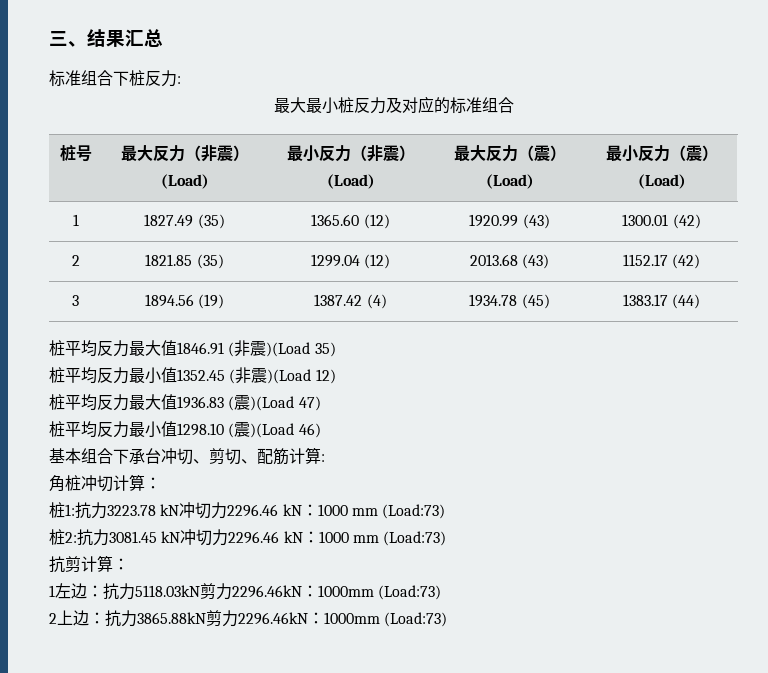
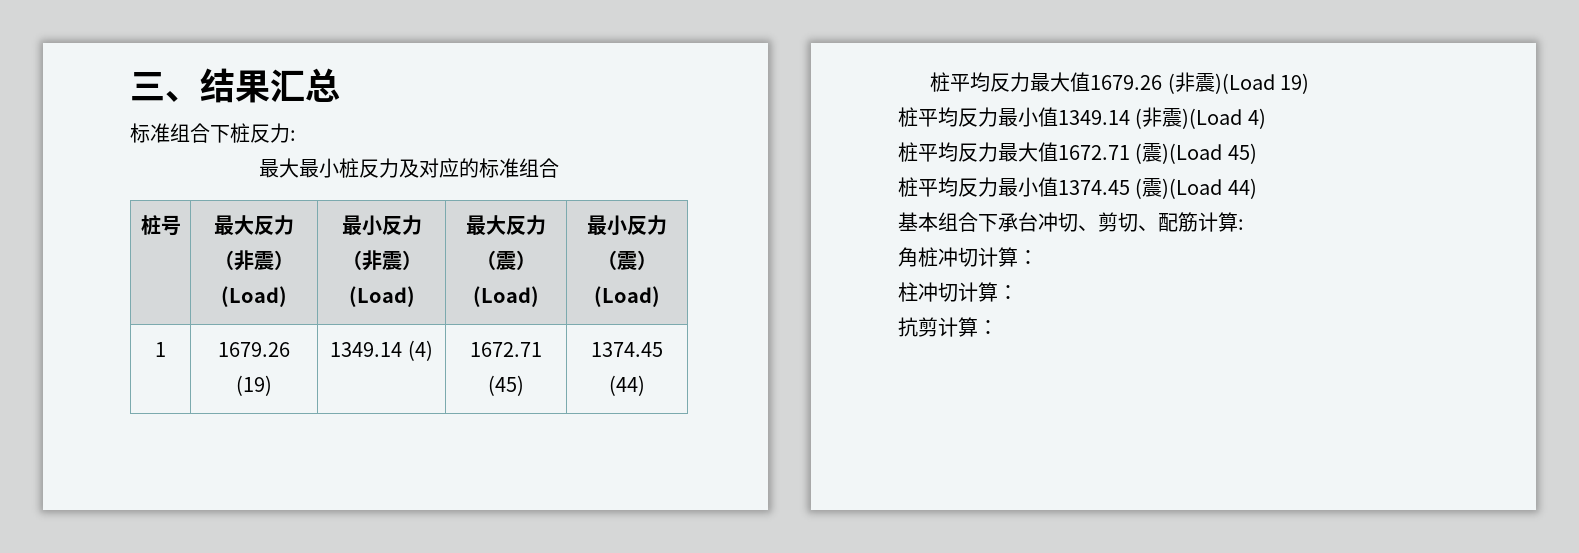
[144,214,225,229] [311,214,390,229] [469,214,550,229] [622,214,701,229] [71,255,80,266] [145,254,224,269] [310,254,391,269] [469,254,550,269] [622,254,701,269] [72,295,79,306] [144,294,194,307] 1827.49 (35) | 1365.60 (12) | 1920.99 (43) | 1300.01 (42) // 2 | 1821.85 (35) | 1299.04 (12) | 2013.68 (43) | 1152.17 (42) // 3 | 1894.56 -> [218,342,290,357] 1679.26
[314,294,363,306] 1387.42 -> [330,342,403,357] 1349.14
[469,294,518,307] 1934.78 -> [470,342,542,357] 1672.71
[622,294,668,306] 1383.17 -> [591,342,663,357] 1374.45
[177,340,336,357] [49,367,336,384] [49,394,321,411] [49,421,321,438] 1846.91 (非震)(Load 35) // 桩平均反力最小值1352.45 (非震)(Load 12) // 桩平均反力最大值1936.83 (震)(Load 47) // 桩平均反力最小值1298.10 (震)(Load 46) -> [1090,72,1310,94] [898,107,1266,129] [898,142,1257,164] [898,177,1257,199] 1679.26 (非震)(Load 19) // 桩平均反力最小值1349.14 (非震)(Load 4) // 桩平均反力最大值1672.71 (震)(Load 45) // 桩平均反力最小值1374.45 (震)(Load 44)
[49,502,446,519] [49,529,447,546] [49,555,129,573] [49,583,442,600] [49,610,448,627] 桩1:抗力3223.78 kN冲切力2296.46 kN：1000 mm (Load:73) // 桩2:抗力3081.45 kN冲切力2296.46 kN：1000 mm (Load:73) // 抗剪计算： // 1左边：抗力5118.03kN剪力2296.46kN：1000mm (Load:73) // 2上边：抗力3865.88kN剪力2296.46kN：1000mm (Load:73) -> [898,282,1018,302] [898,317,998,337] 柱冲切计算： // 抗剪计算：

